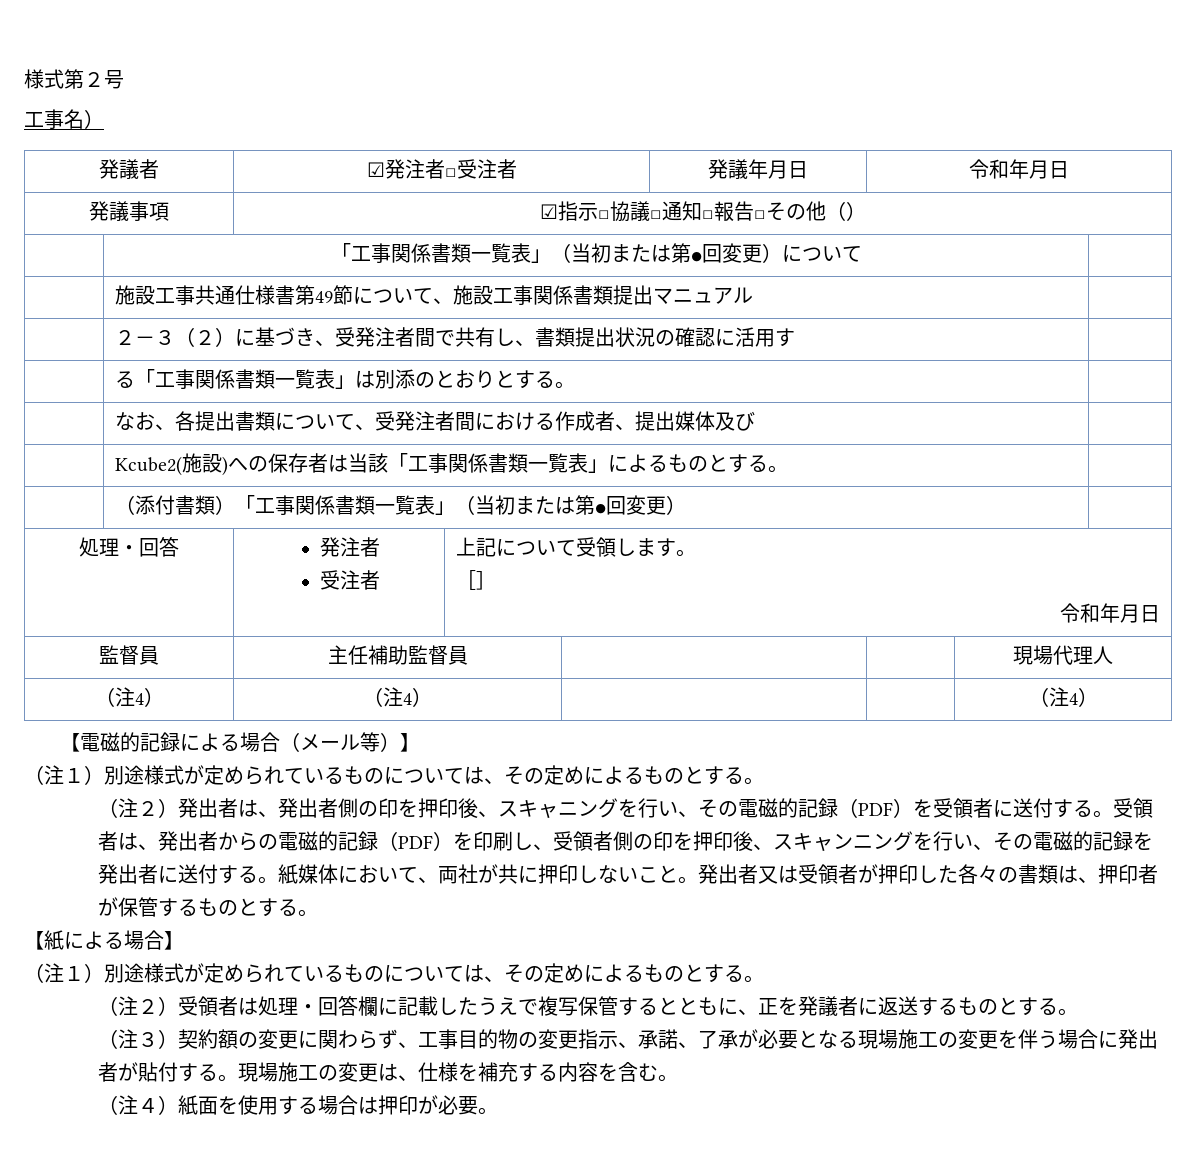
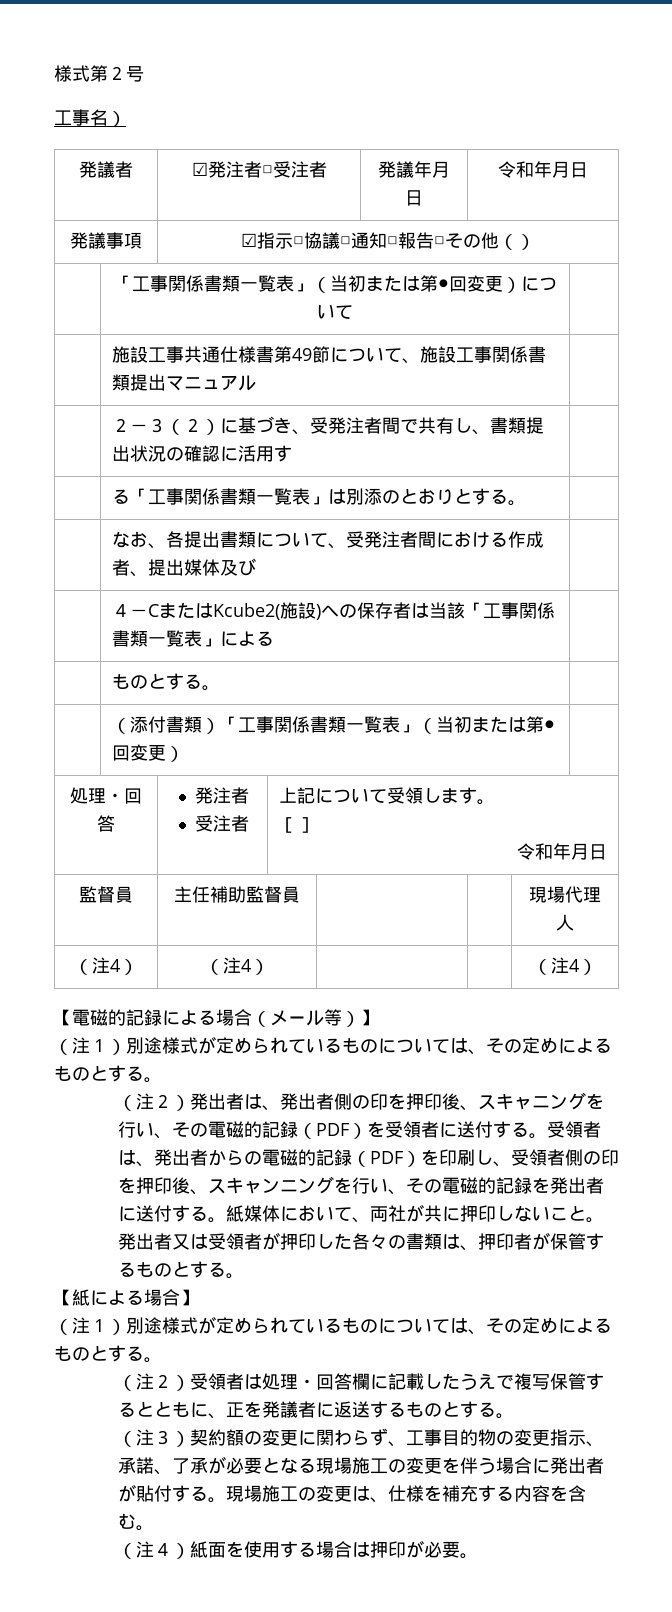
(755, 421) none -> [112,602,214,618] ４－Cまたは
(668, 463) none -> (275, 638) | // |

